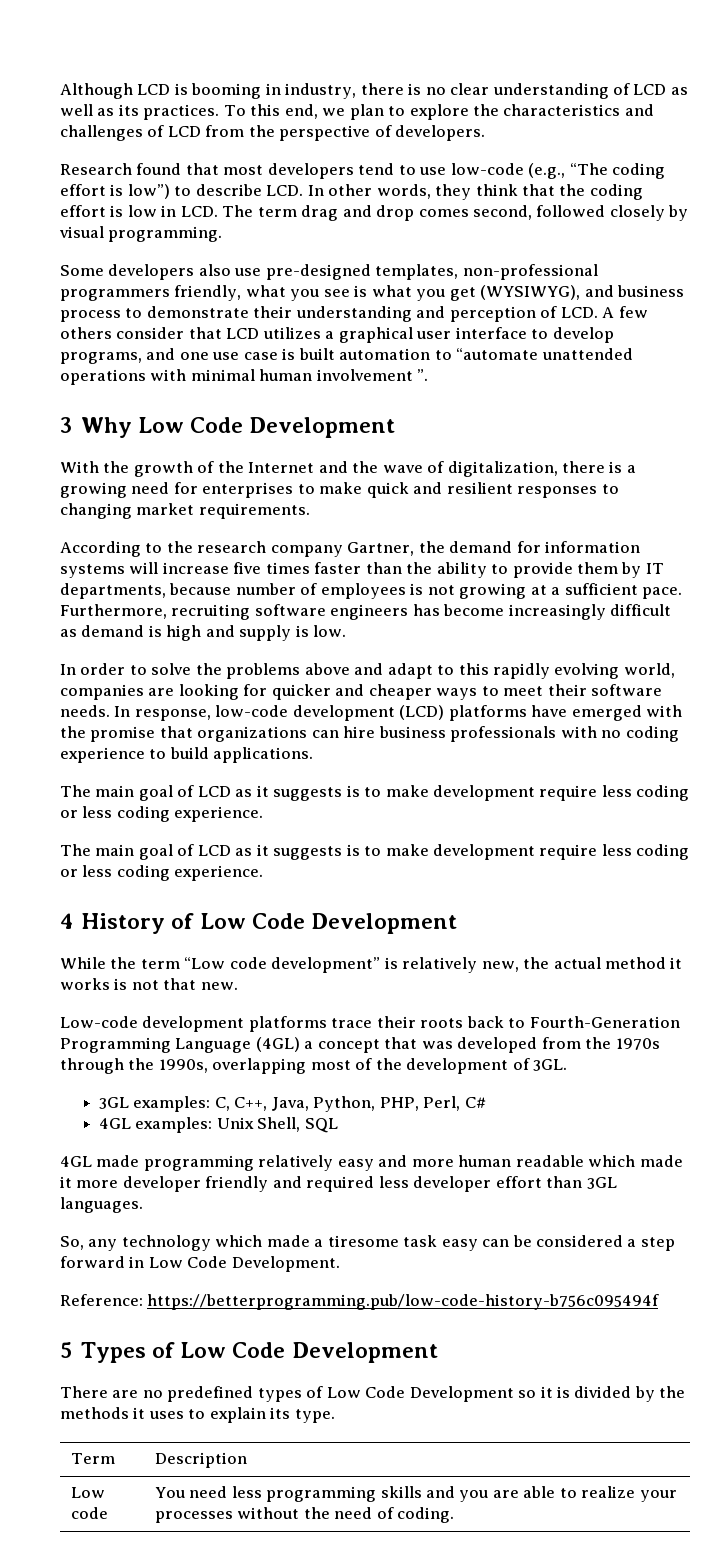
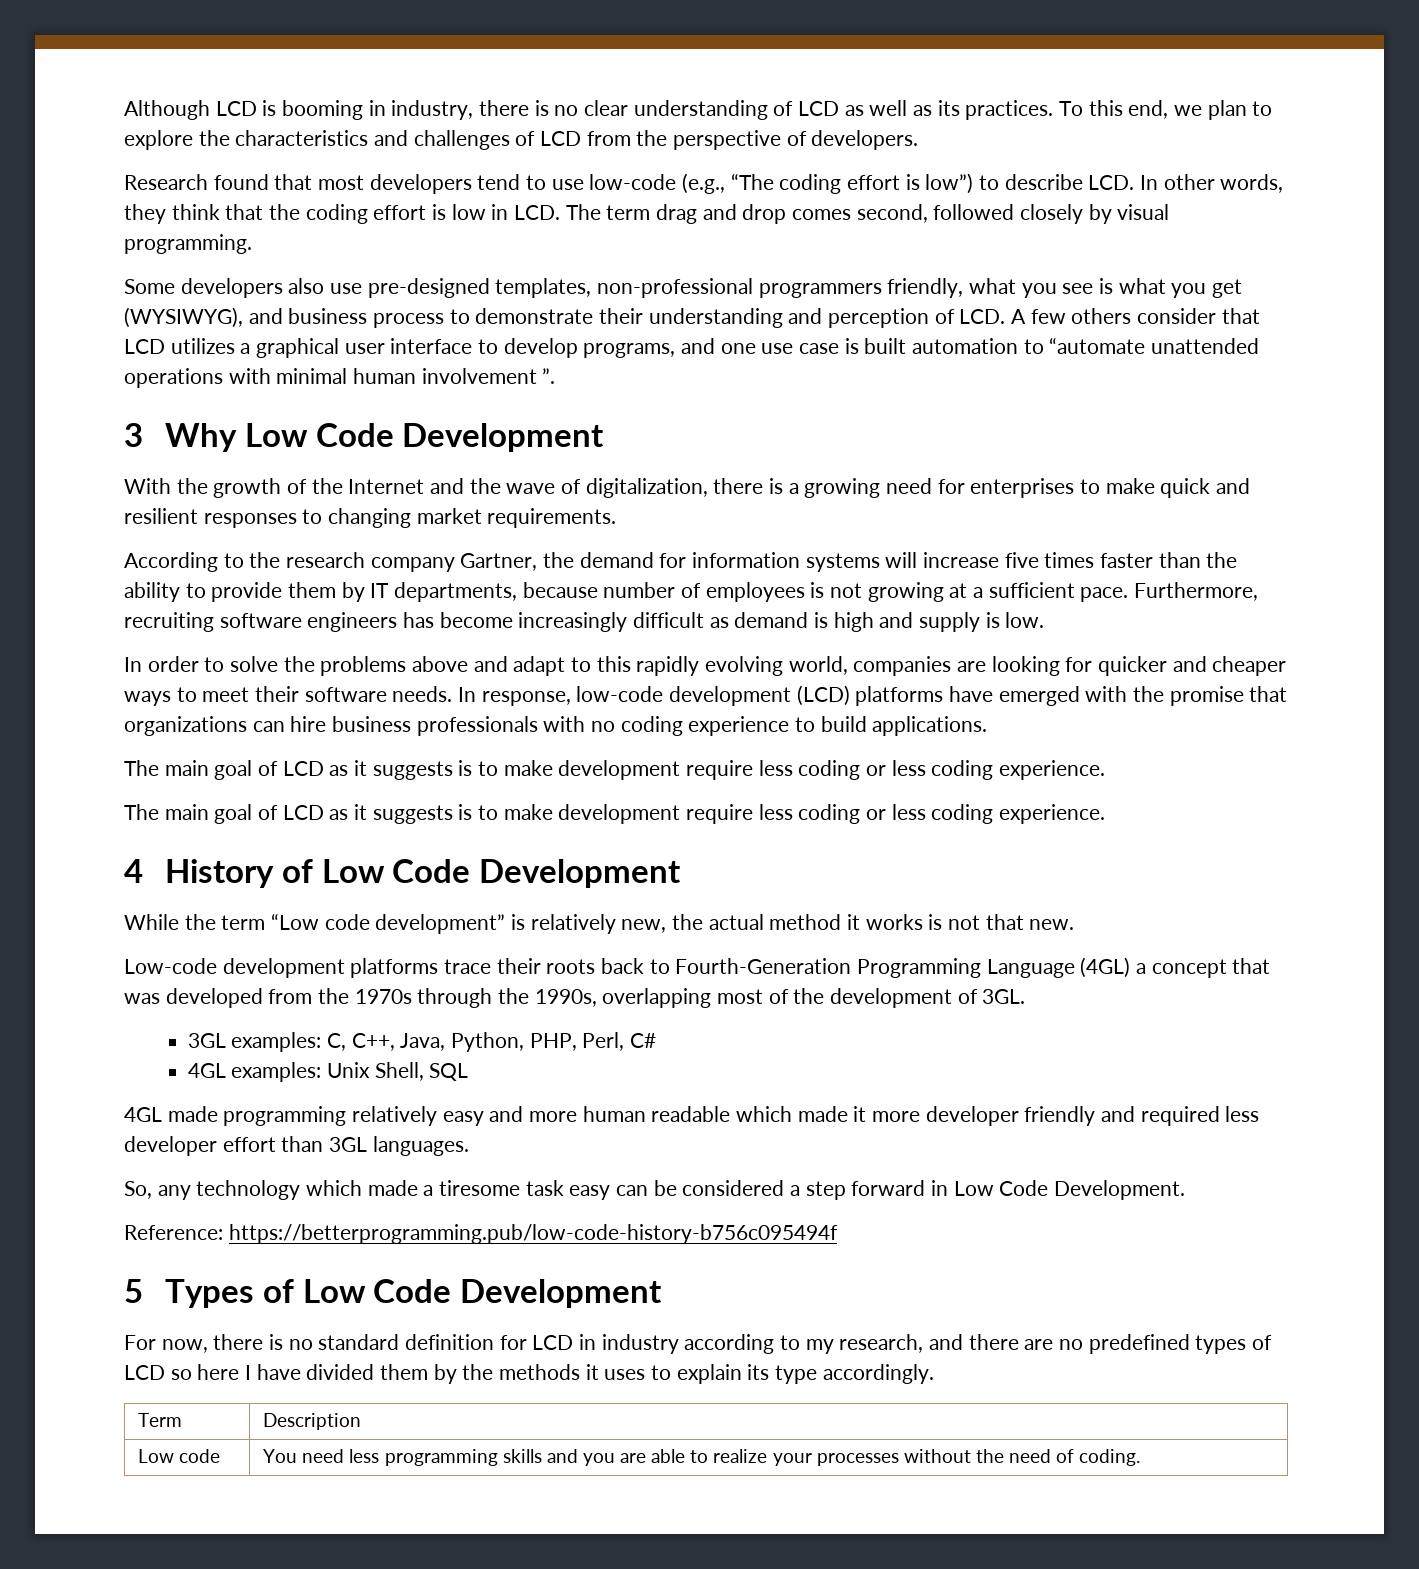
[60,1386,108,1398] There -> [124,1334,1019,1354] For now, there is no standard definition for LCD in industry according to my research, and there
[326,1386,632,1402] Low Code Development so it is divided -> [124,1364,429,1380] LCD so here I have divided them
[294,1409,335,1423] type. -> [775,1364,934,1384] type accordingly.

